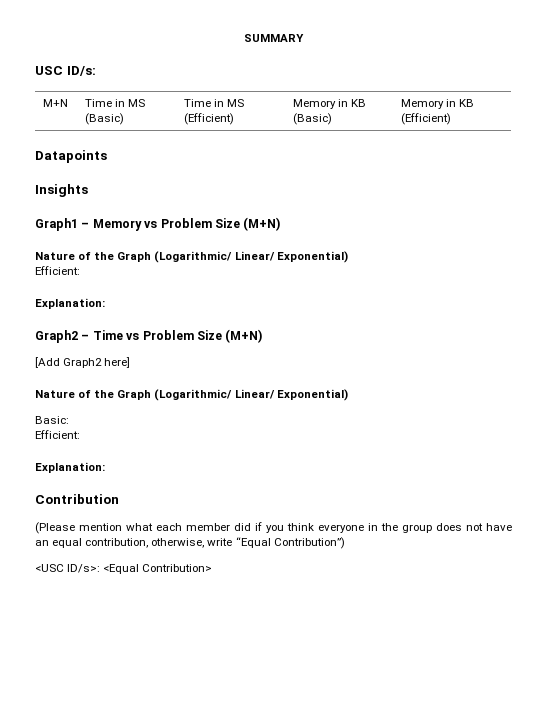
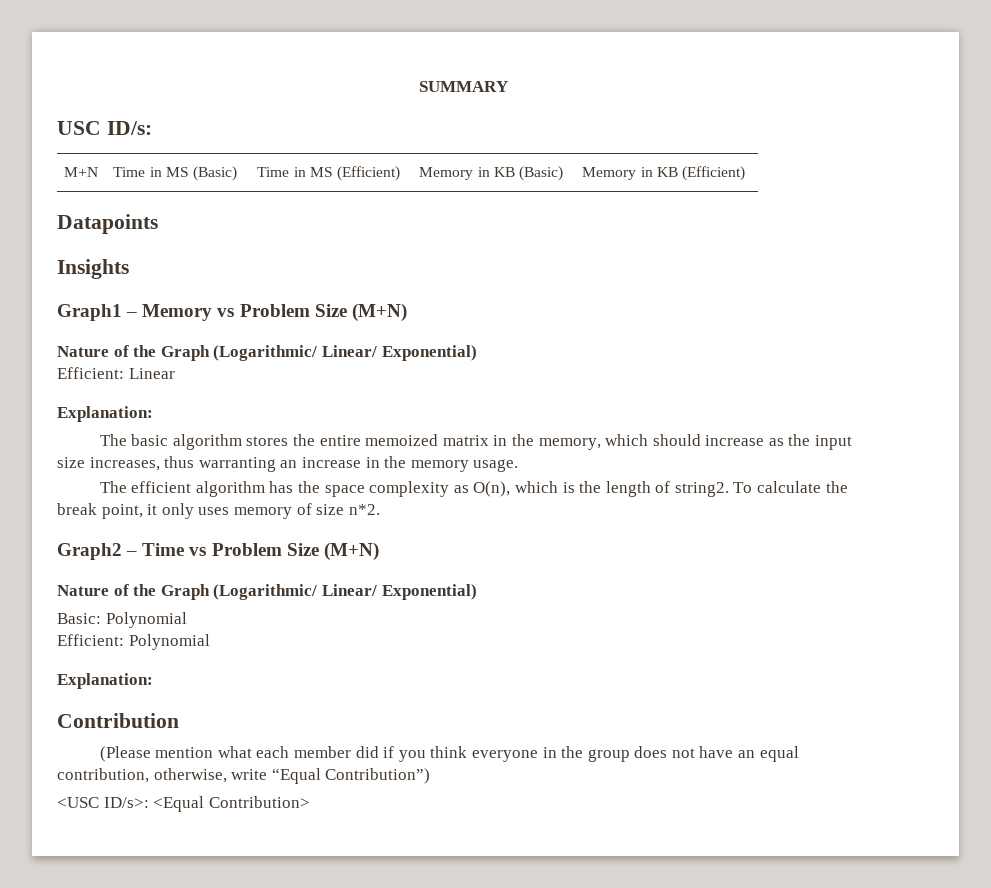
[35,298,105,309] // Explanation: -> [128,368,175,379] [57,406,153,422] [99,434,853,450] [57,456,519,472] [99,481,848,497] [57,503,380,519] Linear // Explanation: // The basic algorithm stores the entire memoized matrix in the memory, which should increase as the input size increases, thus warranting an increase in the memory usage. // The efficient algorithm has the space complexity as O(n), which is the length of string2. To calculate the break point, it only uses memory of size n*2.
[35,357,131,368] // [Add Graph2 here] -> (379, 551) none
[35,430,80,439] // Efficient: -> [105,612,187,628] [57,634,210,650] Polynomial // Efficient: Polynomial

